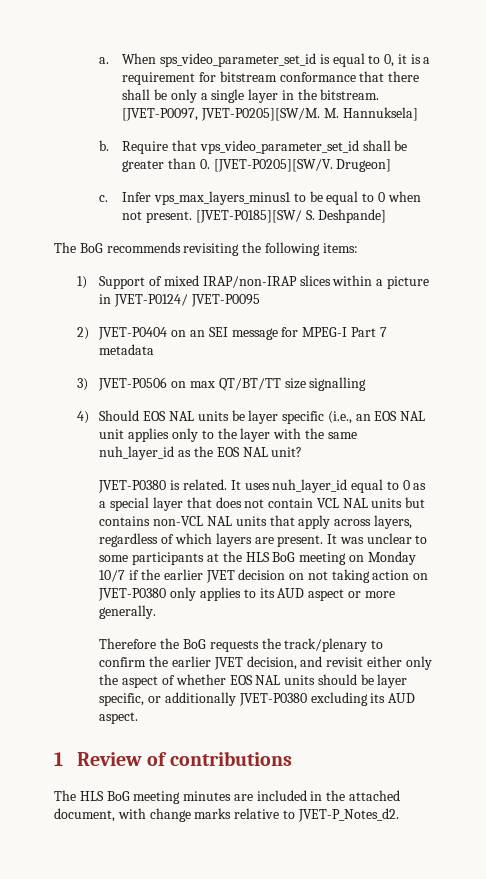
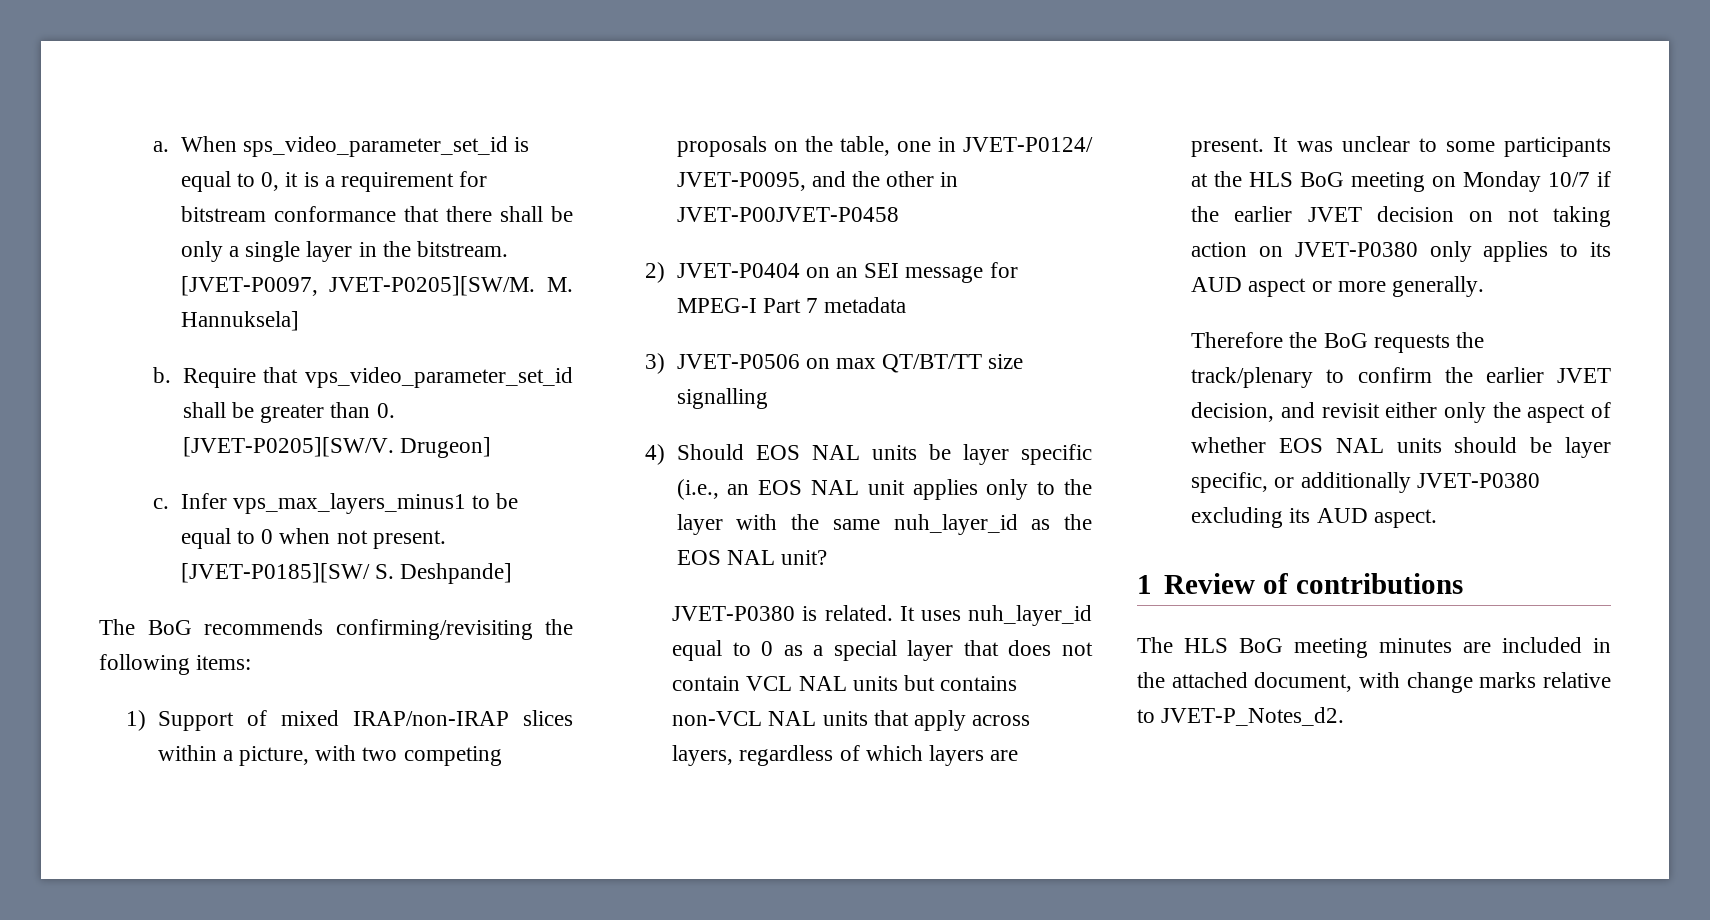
[183,243,240,256] revisiting -> [335,619,533,640] confirming/revisiting
[386,276,429,289] [99,294,261,307] picture in JVET-P0124/ JVET-P0095 -> [239,745,502,766] [676,136,1093,157] [676,171,959,191] [676,207,899,222] picture, with two competing proposals on the table, one in JVET-P0124/ JVET-P0095, and the other in JVET-P00JVET-P0458

